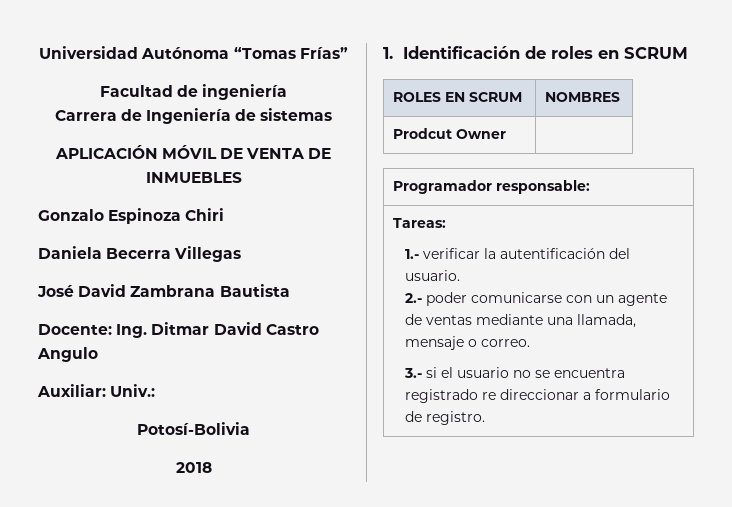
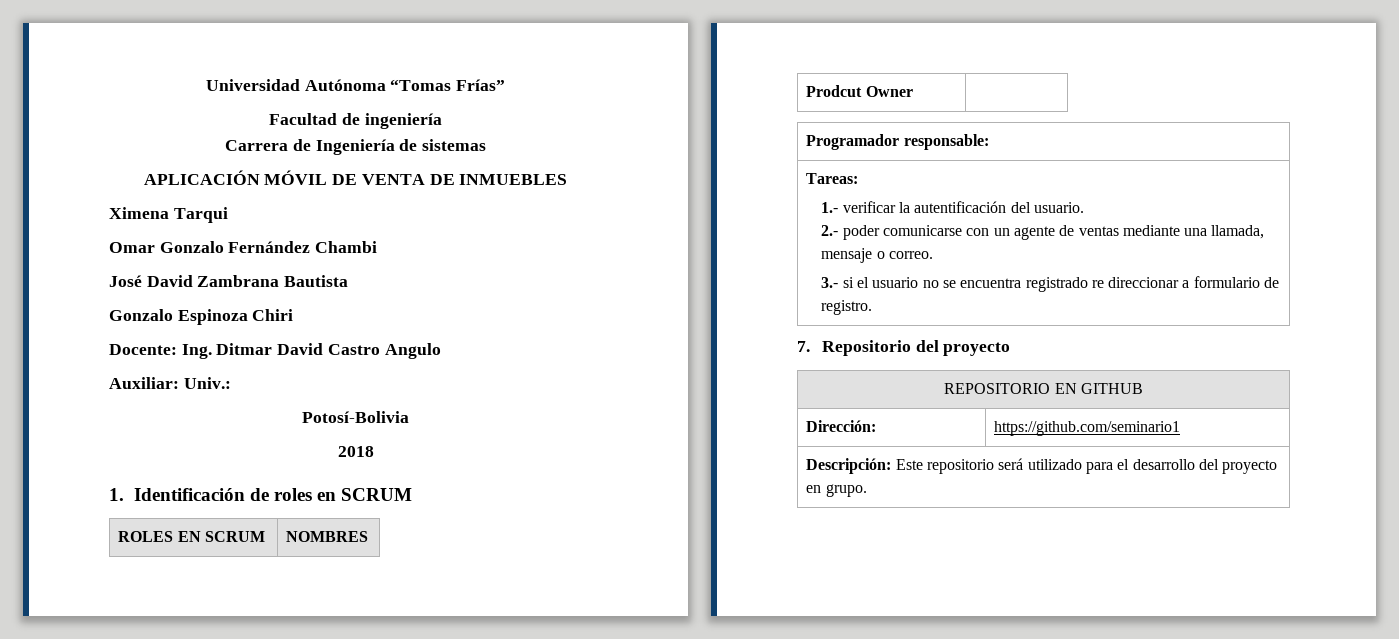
[38,208,225,224] [38,246,242,262] Gonzalo Espinoza Chiri // Daniela Becerra Villegas -> [109,207,228,223] [109,241,378,253] Ximena Tarqui // Omar Gonzalo Fernández Chambi
(290, 290) none -> [109,309,294,325] // Gonzalo Espinoza Chiri
(486, 418) none -> [797,340,1011,356] [944,383,1143,394] [806,420,877,432] [994,421,1181,436] [806,458,1278,474] [806,484,867,497] // 7. Repositorio del proyecto // REPOSITORIO EN GITHUB // Dirección: | https://github.com/seminario1 // Descripción: Este repositorio será utilizado para el desarrollo del proyecto en grupo.

